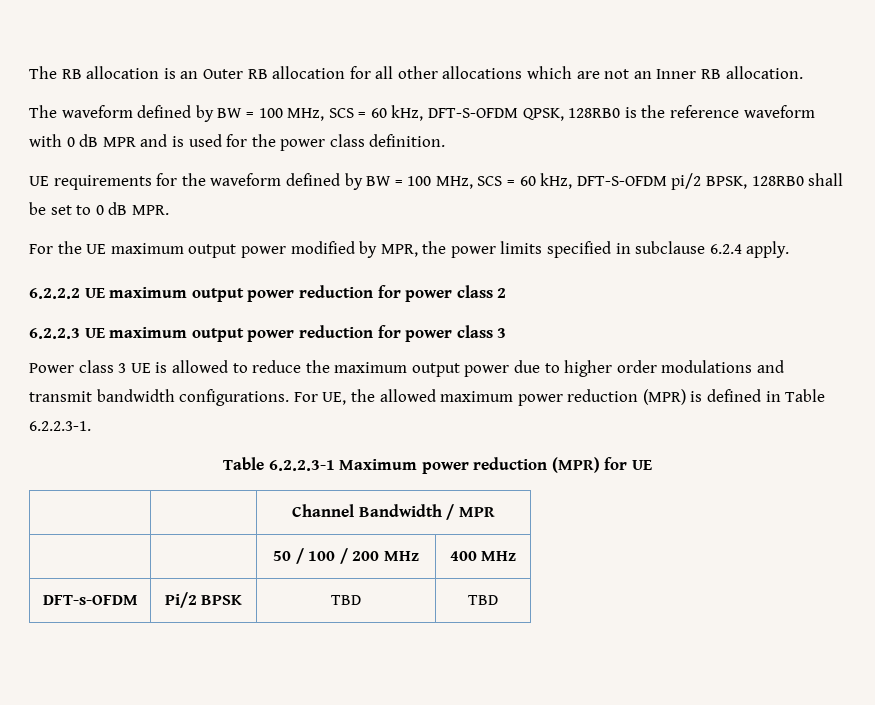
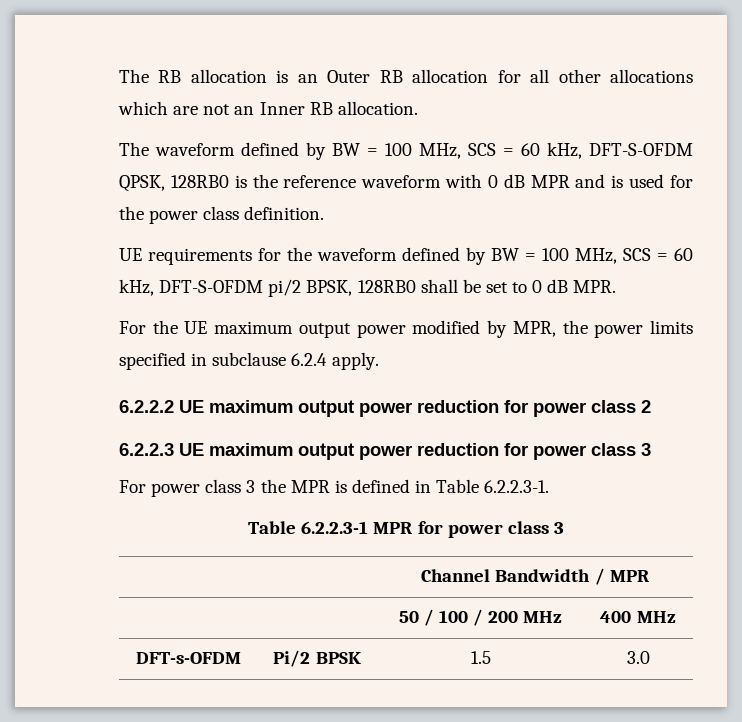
[29,360,785,377] [29,389,686,406] Power class 3 UE is allowed to reduce the maximum output power due to higher order modulations and transmit bandwidth configurations. For UE, the allowed maximum power reduction (MPR) -> [119,479,330,497] For power class 3 the MPR
[339,457,653,474] Maximum power reduction (MPR) for UE -> [373,521,564,538] MPR for power class 3
[331,595,361,605] [468,595,498,605] TBD | TBD -> [470,651,491,664] [626,651,650,664] 1.5 | 3.0

